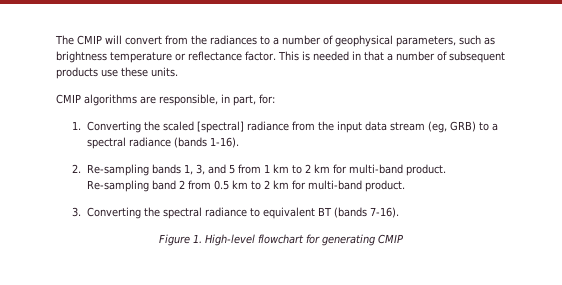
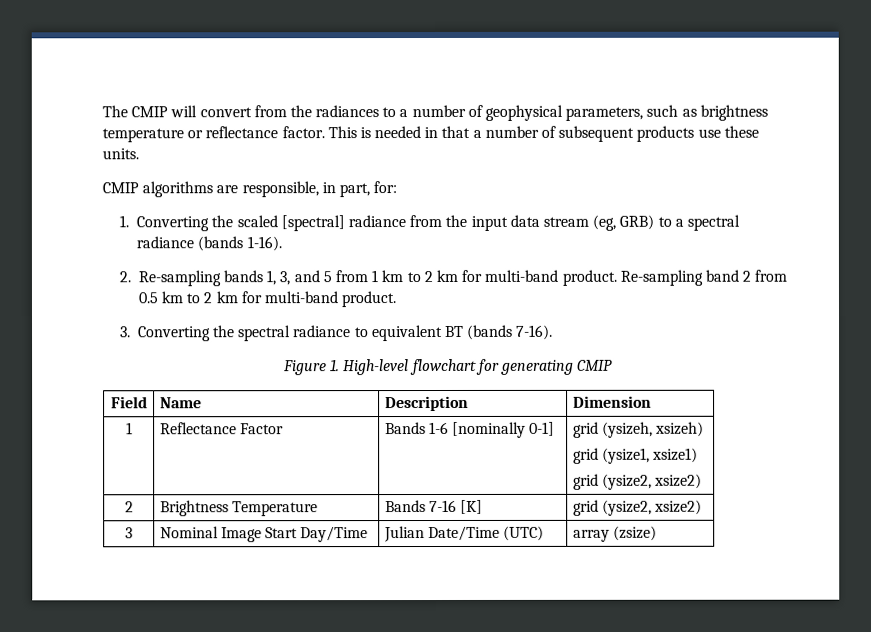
(403, 239) none -> [110,396,148,409] [159,397,202,409] [384,395,469,412] [572,395,652,408] [125,422,133,435] [159,422,284,435] [384,421,556,438] [572,421,705,438] [572,447,699,464] [572,473,703,490] [124,501,134,513] [159,500,318,517] [384,499,484,514] [572,499,703,516] [125,527,133,539] [159,526,369,543] [383,525,545,543] [572,525,657,542] // Field | Name | Description | Dimension // 1 | Reflectance Factor | Bands 1-6 [nominally 0-1] | grid (ysizeh, xsizeh) // grid (ysize1, xsize1) // grid (ysize2, xsize2) // 2 | Brightness Temperature | Bands 7-16 [K] | grid (ysize2, xsize2) // 3 | Nominal Image Start Day/Time | Julian Date/Time (UTC) | array (zsize)

